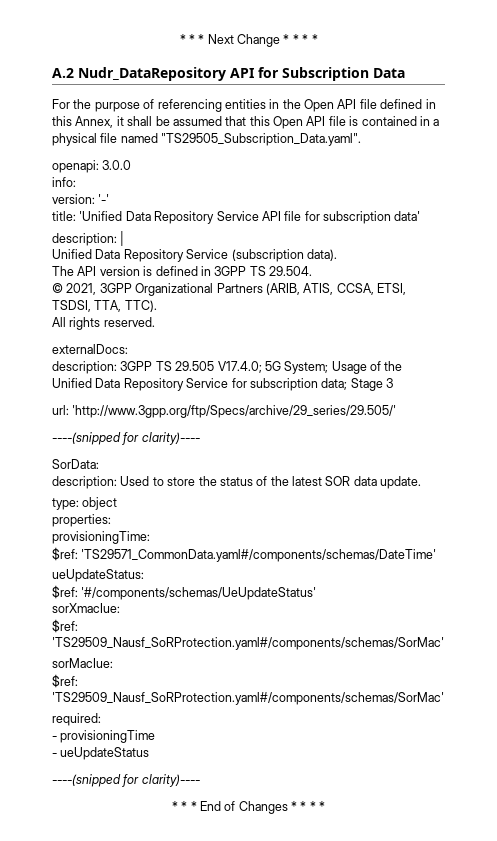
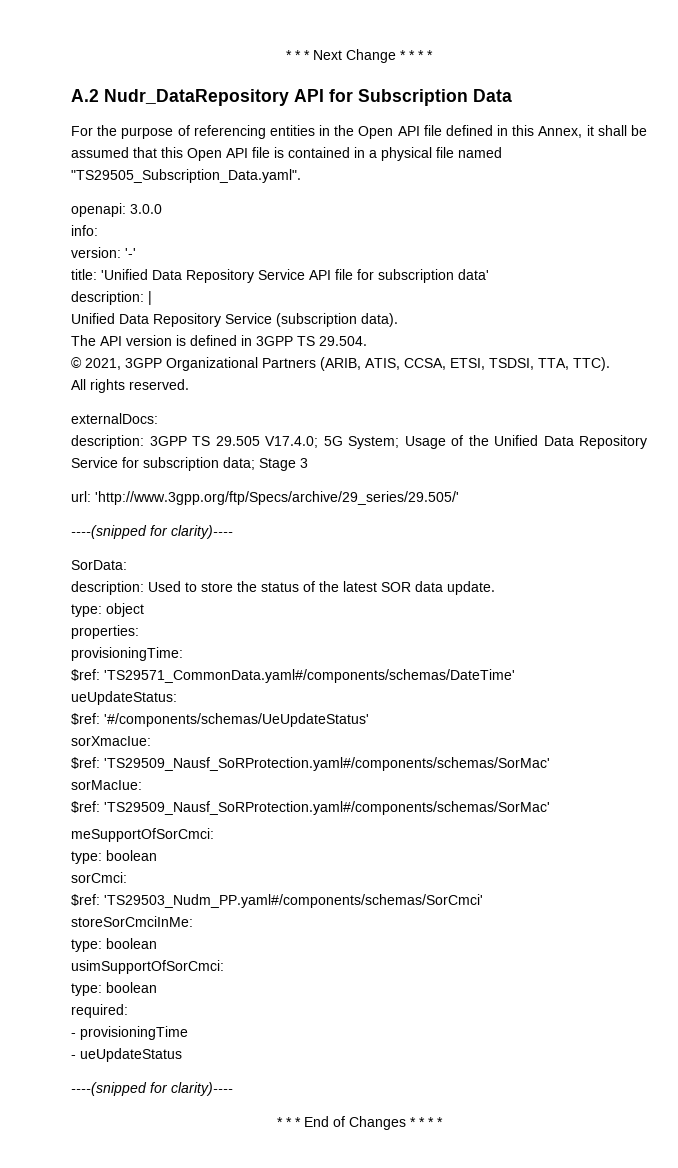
(444, 698) none -> [71,828,214,842] [71,850,157,864] [71,872,127,883] [71,894,483,908] [71,916,193,927] [71,938,157,952] [71,960,224,974] [71,982,157,996] // meSupportOfSorCmci: // type: boolean // sorCmci: // $ref: 'TS29503_Nudm_PP.yaml#/components/schemas/SorCmci' // storeSorCmciInMe: // type: boolean // usimSupportOfSorCmci: // type: boolean

